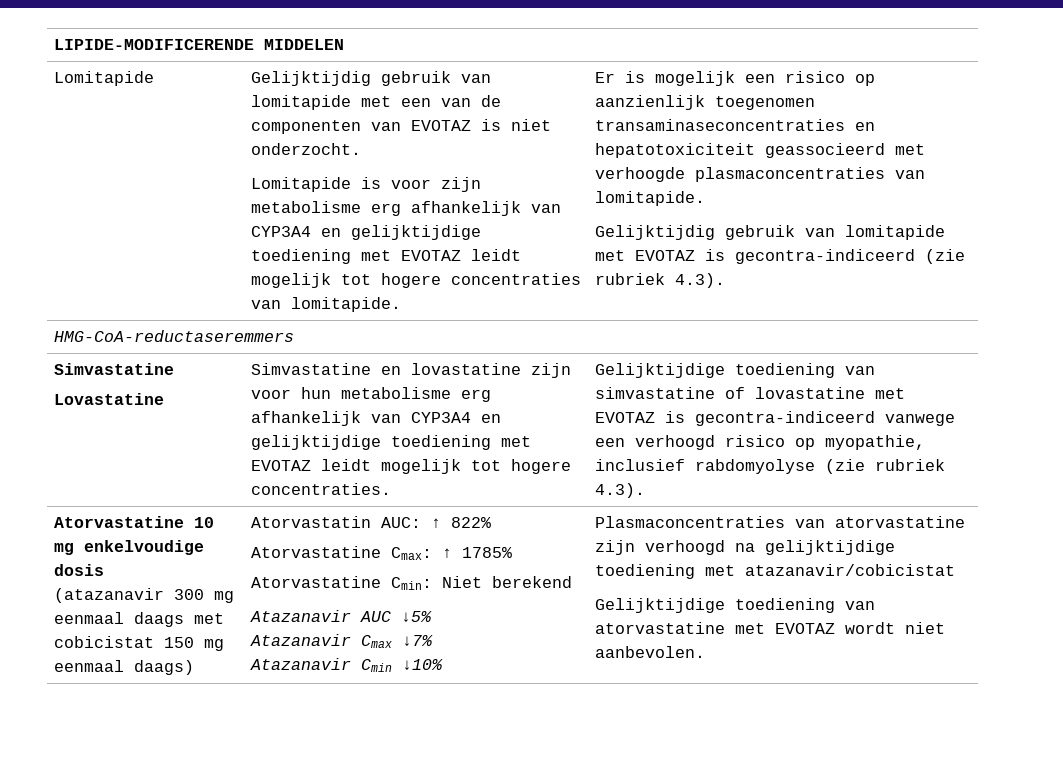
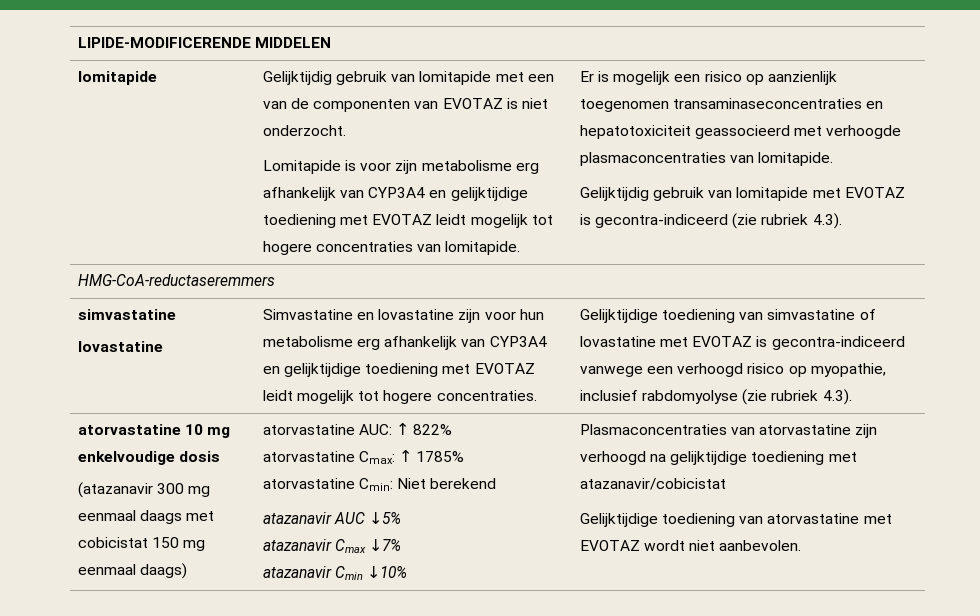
[54,71,155,86] Lomitapide -> [77,71,157,85] lomitapide
[54,363,175,375] [54,393,165,405] Simvastatine // Lovastatine -> [77,309,176,320] [77,341,163,352] simvastatine // lovastatine
[54,516,185,528] Atorvastatine -> [77,424,181,435] atorvastatine
[251,516,372,528] Atorvastatin -> [262,424,355,435] atorvastatine
[251,546,382,558] Atorvastatine -> [262,451,355,462] atorvastatine
[251,576,382,588] Atorvastatine -> [262,478,355,489] atorvastatine
[250,610,352,622] Atazanavir -> [262,512,332,524] atazanavir
[250,634,352,646] Atazanavir -> [262,539,332,551] atazanavir
[250,658,352,670] Atazanavir -> [262,566,332,578] atazanavir

